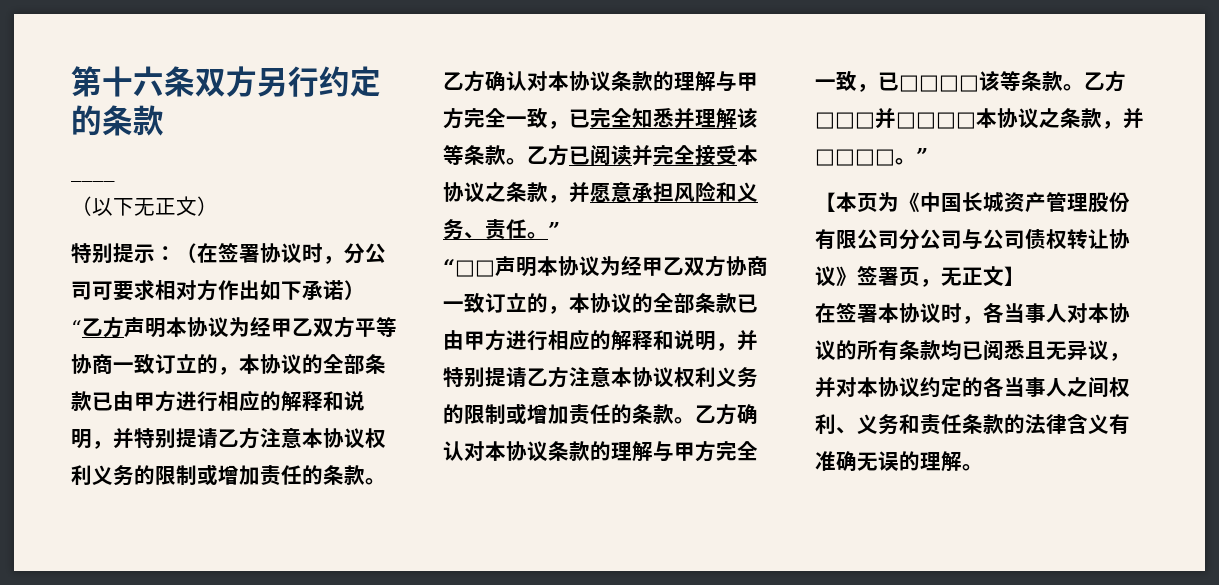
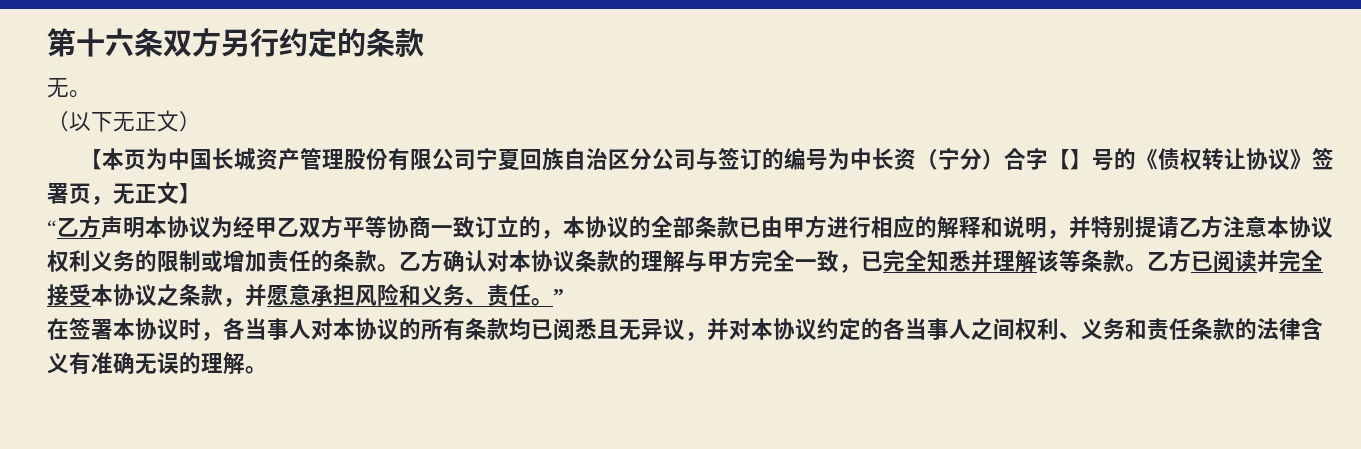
[71,177,115,182] ____ -> [47,78,91,98] 无。
[71,243,386,264] [71,280,365,301] 特别提示：（在签署协议时，分公司可要求相对方作出如下承诺） -> [79,147,1334,171] [47,182,201,205] 【本页为中国长城资产管理股份有限公司宁夏回族自治区分公司与签订的编号为中长资（宁分）合字【】号的《债权转让协议》签署页，无正文】
[443,256,768,277] [443,293,758,314] [443,329,758,351] [443,367,758,388] [443,403,758,425] [443,441,758,462] [815,71,1126,92] [815,108,1144,129] [815,148,928,166] [815,192,1130,213] [815,228,1130,250] [815,266,1025,287] // “□□声明本协议为经甲乙双方协商一致订立的，本协议的全部条款已由甲方进行相应的解释和说明，并特别提请乙方注意本协议权利义务的限制或增加责任的条款。乙方确认对本协议条款的理解与甲方完全一致，已□□□□该等条款。乙方□□□并□□□□本协议之条款，并□□□□。” // 【本页为《中国长城资产管理股份有限公司分公司与公司债权转让协议》签署页，无正文】 -> (564, 296) none

